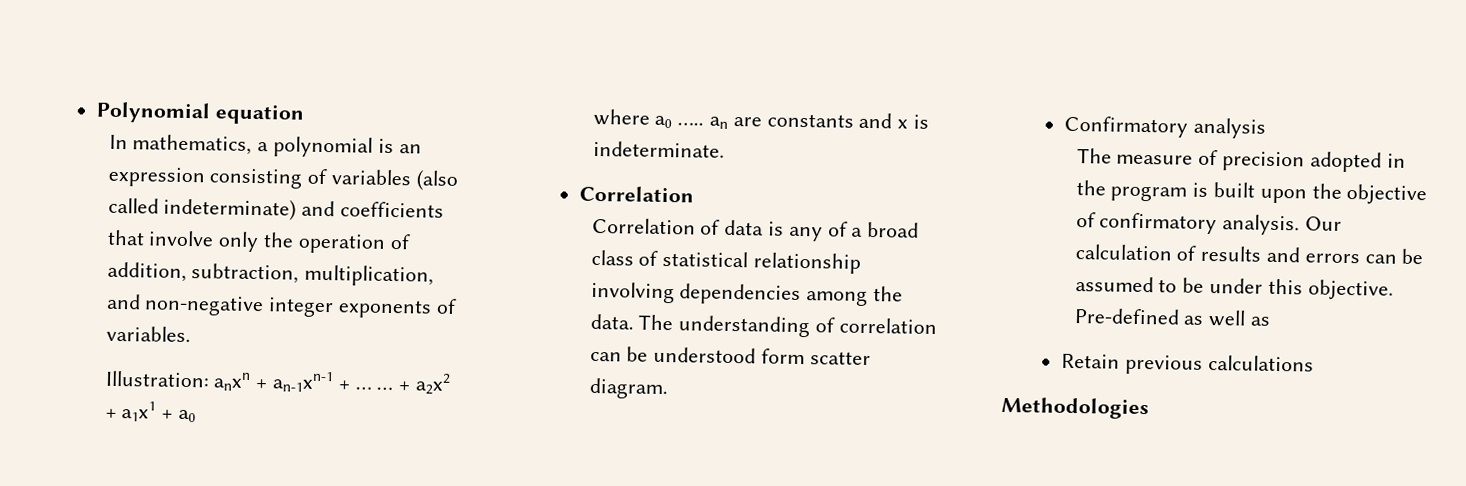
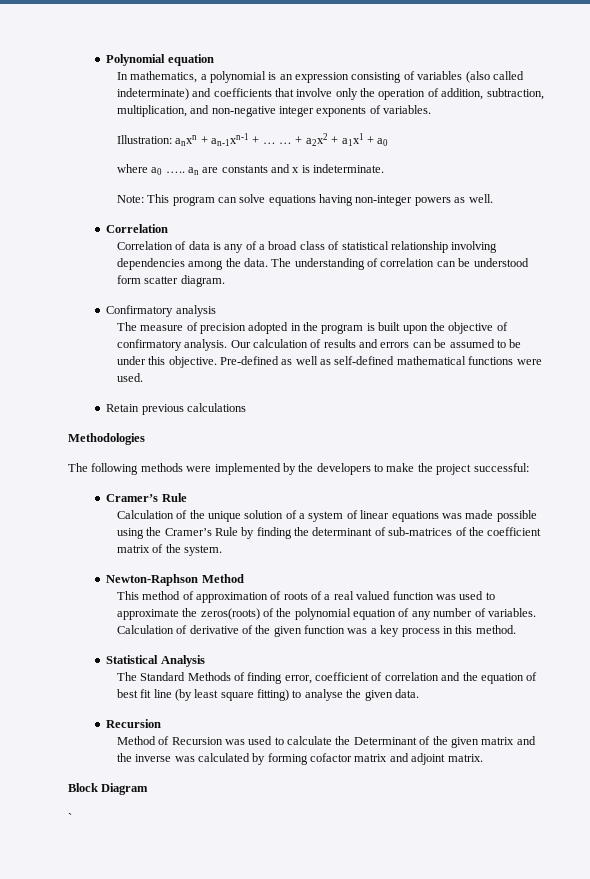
(725, 149) none -> [116,194,493,206] // Note: This program can solve equations having non-integer powers as well.
(1270, 321) none -> [334,356,542,365] [116,373,143,382] self-defined mathematical functions were used.
(1149, 408) none -> [68,463,529,475] [106,493,187,502] [116,510,537,522] [116,527,542,539] [116,544,222,556] [106,574,244,586] [116,591,495,603] [116,608,536,620] [116,625,516,637] [106,655,205,667] [116,672,538,684] [116,689,419,701] [106,719,162,728] [116,736,536,748] [116,753,483,765] [68,783,149,795] [68,813,72,822] // The following methods were implemented by the developers to make the project successful: // Cramer’s Rule // Calculation of the unique solution of a system of linear equations was made possible using the Cramer’s Rule by finding the determinant of sub-matrices of the coefficient matrix of the system. // Newton-Raphson Method // This method of approximation of roots of a real valued function was used to approximate the zeros(roots) of the polynomial equation of any number of variables. Calculation of derivative of the given function was a key process in this method. // Statistical Analysis // The Standard Methods of finding error, coefficient of correlation and the equation of best fit line (by least square fitting) to analyse the given data. // Recursion // Method of Recursion was used to calculate the Determinant of the given matrix and the inverse was calculated by forming cofactor matrix and adjoint matrix. // Block Diagram // `

